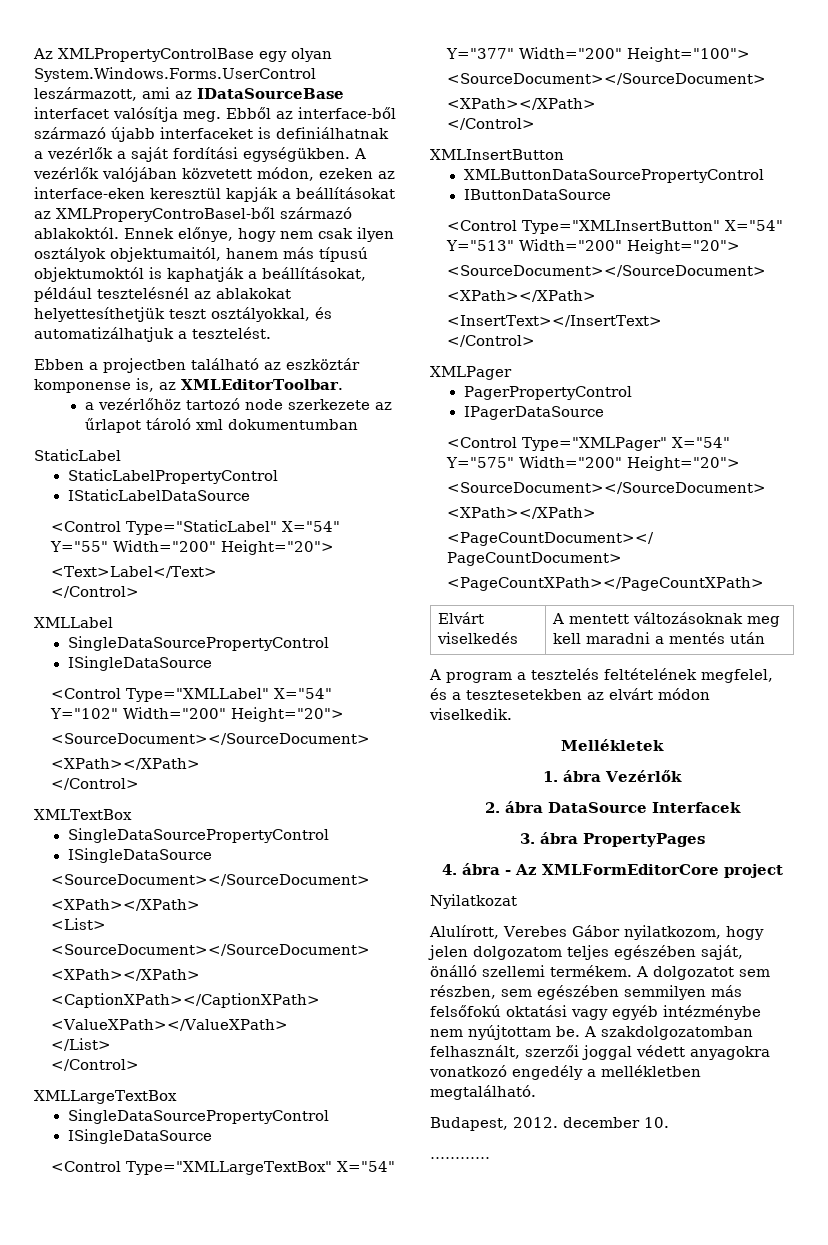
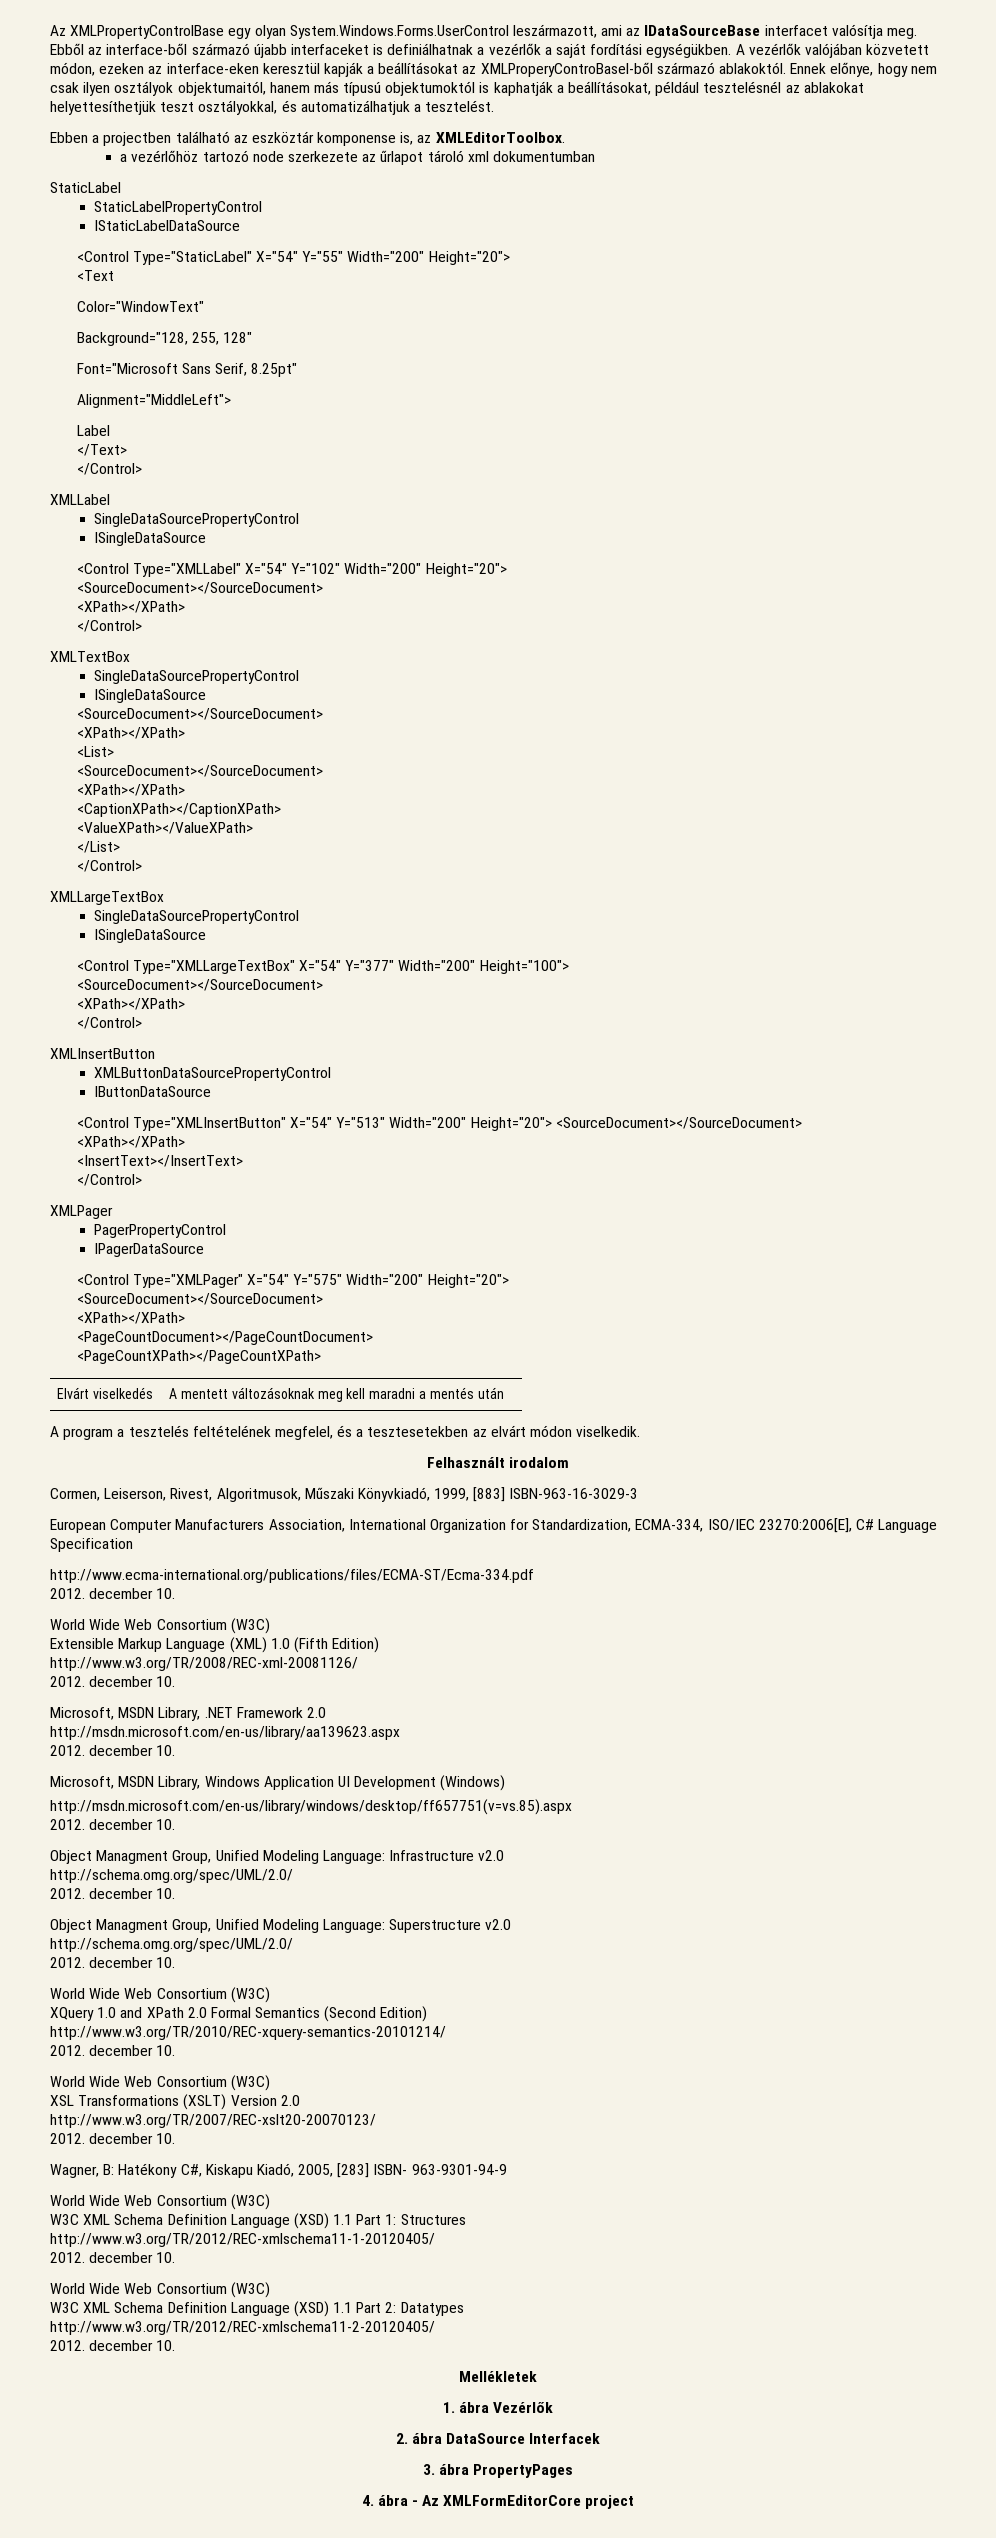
[181,379,343,390] XMLEditorToolbar. -> [435,132,565,143] XMLEditorToolbox.
[51,566,218,578] <Text>Label</Text> -> [76,270,114,281] [76,301,204,312] [76,332,252,346] [76,363,298,377] [76,394,231,408] [76,425,110,436] [76,444,127,456] <Text // Color="WindowText" // Background="128, 255, 128" // Font="Microsoft Sans Serif, 8.25pt" // Alignment="MiddleLeft"> // Label // </Text>
(741, 246) // -> (552, 1124) none
(512, 714) none -> [426,1457,570,1468] [50,1487,639,1502] [50,1518,938,1533] [50,1538,133,1552] [50,1569,534,1583] [50,1588,176,1599] [50,1618,270,1634] [50,1637,380,1653] [50,1657,358,1671] [50,1676,176,1687] [50,1707,326,1721] [50,1726,400,1740] [50,1745,176,1756] [50,1775,506,1791] [50,1799,572,1815] [50,1819,176,1830] [50,1850,505,1864] [50,1869,293,1883] [50,1888,176,1899] [50,1919,512,1933] [50,1938,293,1952] [50,1957,176,1968] [50,1987,270,2003] [50,2006,428,2022] [50,2026,446,2040] [50,2045,176,2056] [50,2075,270,2091] [50,2094,300,2110] [50,2114,376,2128] [50,2133,176,2144] [50,2163,507,2178] [50,2194,270,2210] [50,2213,466,2229] [50,2233,435,2247] [50,2252,176,2263] [50,2282,270,2298] [50,2301,464,2317] [50,2321,435,2335] [50,2340,176,2351] // Felhasznált irodalom // Cormen, Leiserson, Rivest, Algoritmusok, Műszaki Könyvkiadó, 1999, [883] ISBN-963-16-3029-3 // European Computer Manufacturers Association, International Organization for Standardization, ECMA-334, ISO/IEC 23270:2006[E], C# Language Specification // http://www.ecma-international.org/publications/files/ECMA-ST/Ecma-334.pdf // 2012. december 10. // World Wide Web Consortium (W3C) // Extensible Markup Language (XML) 1.0 (Fifth Edition) // http://www.w3.org/TR/2008/REC-xml-20081126/ // 2012. december 10. // Microsoft, MSDN Library, .NET Framework 2.0 // http://msdn.microsoft.com/en-us/library/aa139623.aspx // 2012. december 10. // Microsoft, MSDN Library, Windows Application UI Development (Windows) // http://msdn.microsoft.com/en-us/library/windows/desktop/ff657751(v=vs.85).aspx // 2012. december 10. // Object Managment Group, Unified Modeling Language: Infrastructure v2.0 // http://schema.omg.org/spec/UML/2.0/ // 2012. december 10. // Object Managment Group, Unified Modeling Language: Superstructure v2.0 // http://schema.omg.org/spec/UML/2.0/ // 2012. december 10. // World Wide Web Consortium (W3C) // XQuery 1.0 and XPath 2.0 Formal Semantics (Second Edition) // http://www.w3.org/TR/2010/REC-xquery-semantics-20101214/ // 2012. december 10. // World Wide Web Consortium (W3C) // XSL Transformations (XSLT) Version 2.0 // http://www.w3.org/TR/2007/REC-xslt20-20070123/ // 2012. december 10. // Wagner, B: Hatékony C#, Kiskapu Kiadó, 2005, [283] ISBN- 963-9301-94-9 // World Wide Web Consortium (W3C) // W3C XML Schema Definition Language (XSD) 1.1 Part 1: Structures // http://www.w3.org/TR/2012/REC-xmlschema11-1-20120405/ // 2012. december 10. // World Wide Web Consortium (W3C) // W3C XML Schema Definition Language (XSD) 1.1 Part 2: Datatypes // http://www.w3.org/TR/2012/REC-xmlschema11-2-20120405/ // 2012. december 10.
[430,894,517,909] [429,925,764,940] [428,945,743,960] [430,965,770,980] [430,985,742,1000] [430,1005,761,1020] [430,1025,753,1040] [430,1045,770,1060] [429,1065,701,1080] [430,1085,536,1100] [430,1117,669,1131] [430,1157,490,1159] // Nyilatkozat // Alulírott, Verebes Gábor nyilatkozom, hogy jelen dolgozatom teljes egészében saját, önálló szellemi termékem. A dolgozatot sem részben, sem egészében semmilyen más felsőfokú oktatási vagy egyéb intézménybe nem nyújtottam be. A szakdolgozatomban felhasznált, szerzői joggal védett anyagokra vonatkozó engedély a mellékletben megtalálható. // Budapest, 2012. december 10. // ………… -> (635, 2502) none

